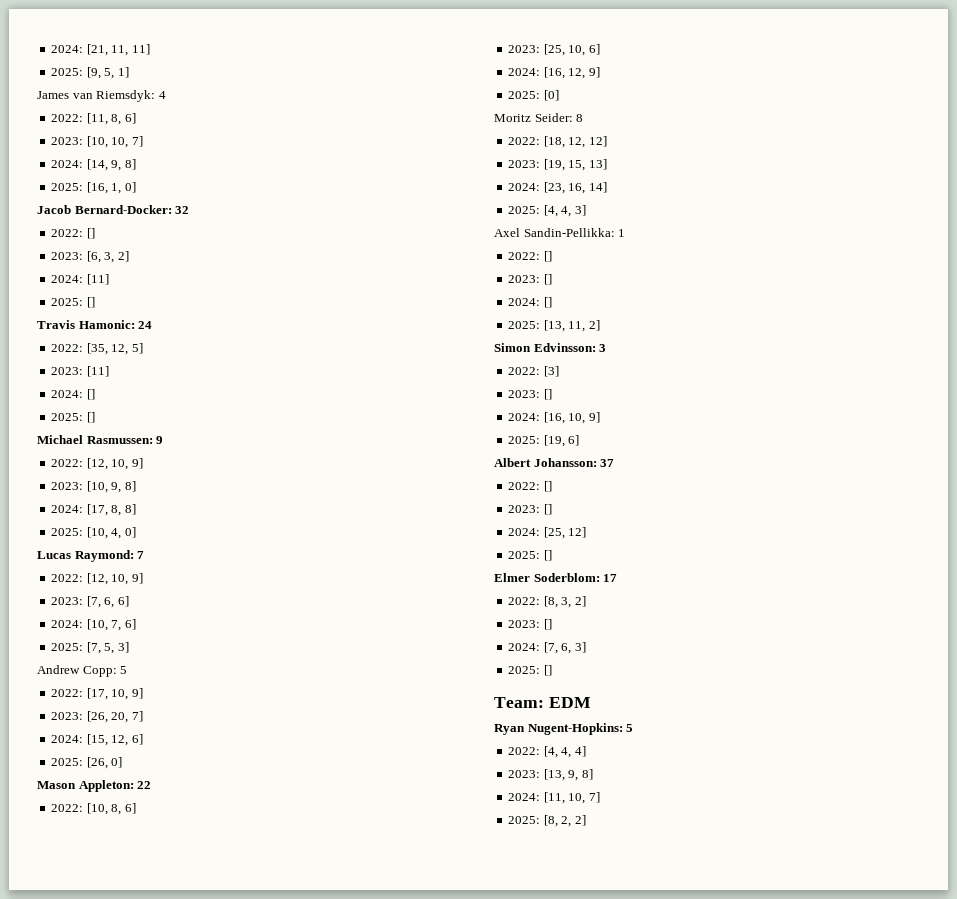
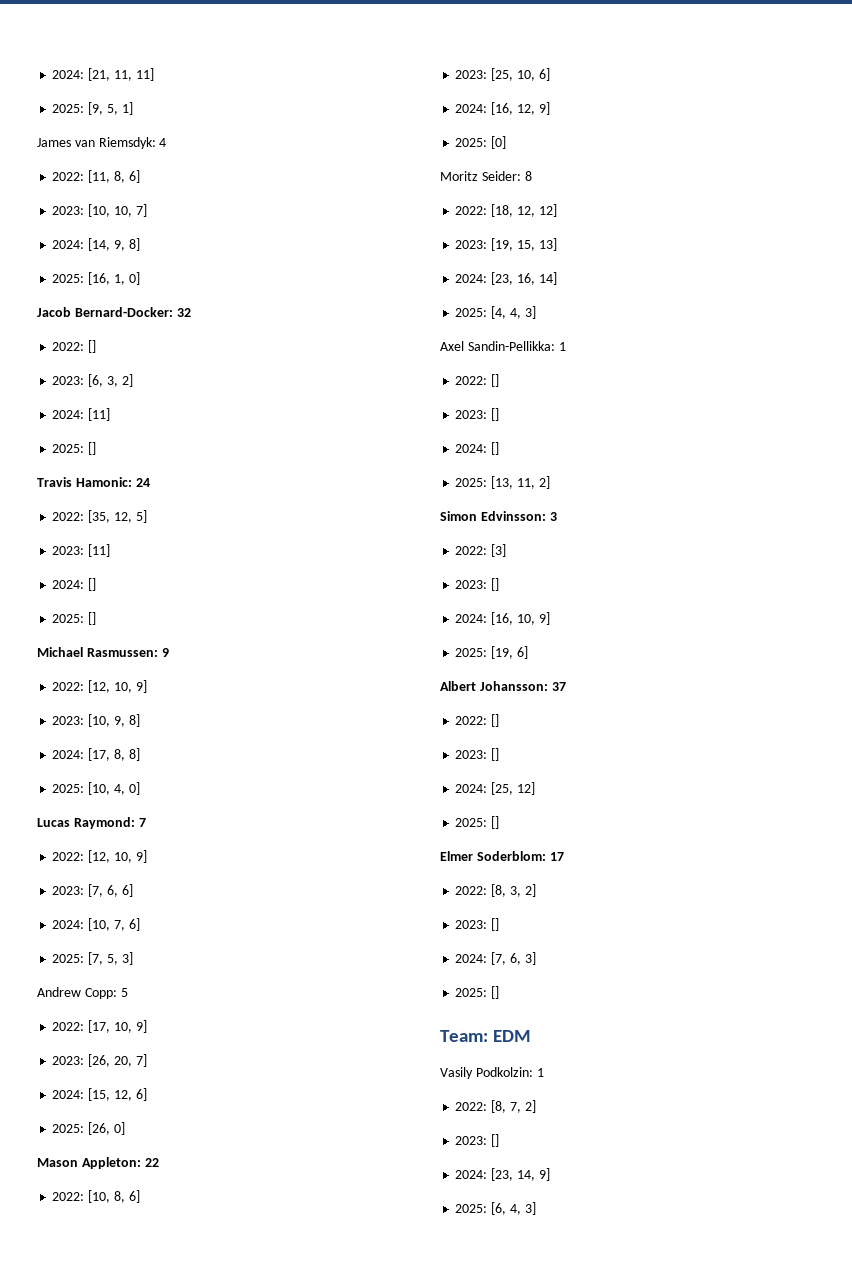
[494,723,634,735] [508,746,586,758] [508,769,593,781] [508,792,600,804] [508,815,586,827] Ryan Nugent-Hopkins: 5 // 2022: [4, 4, 4] // 2023: [13, 9, 8] // 2024: [11, 10, 7] // 2025: [8, 2, 2] -> [440,1067,544,1079] [455,1100,536,1113] [455,1134,500,1147] [455,1168,550,1181] [455,1202,536,1215] Vasily Podkolzin: 1 // 2022: [8, 7, 2] // 2023: [] // 2024: [23, 14, 9] // 2025: [6, 4, 3]

